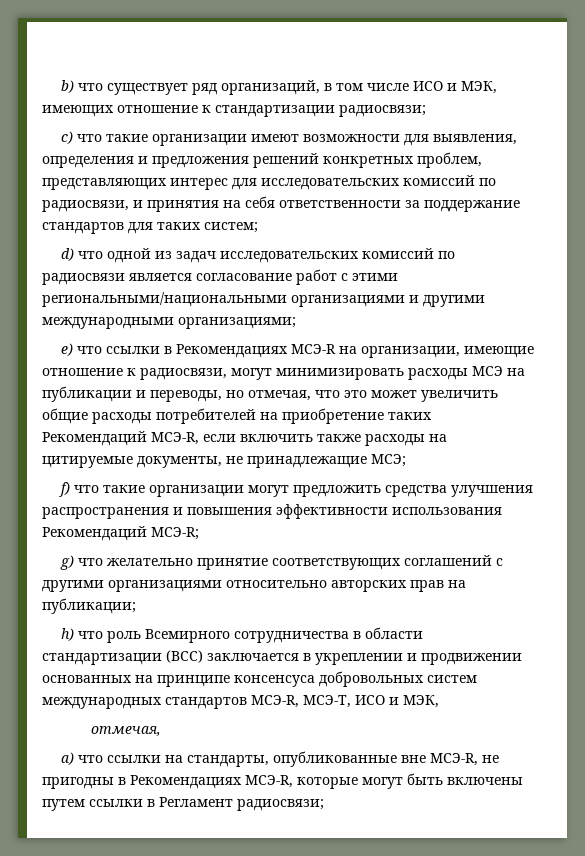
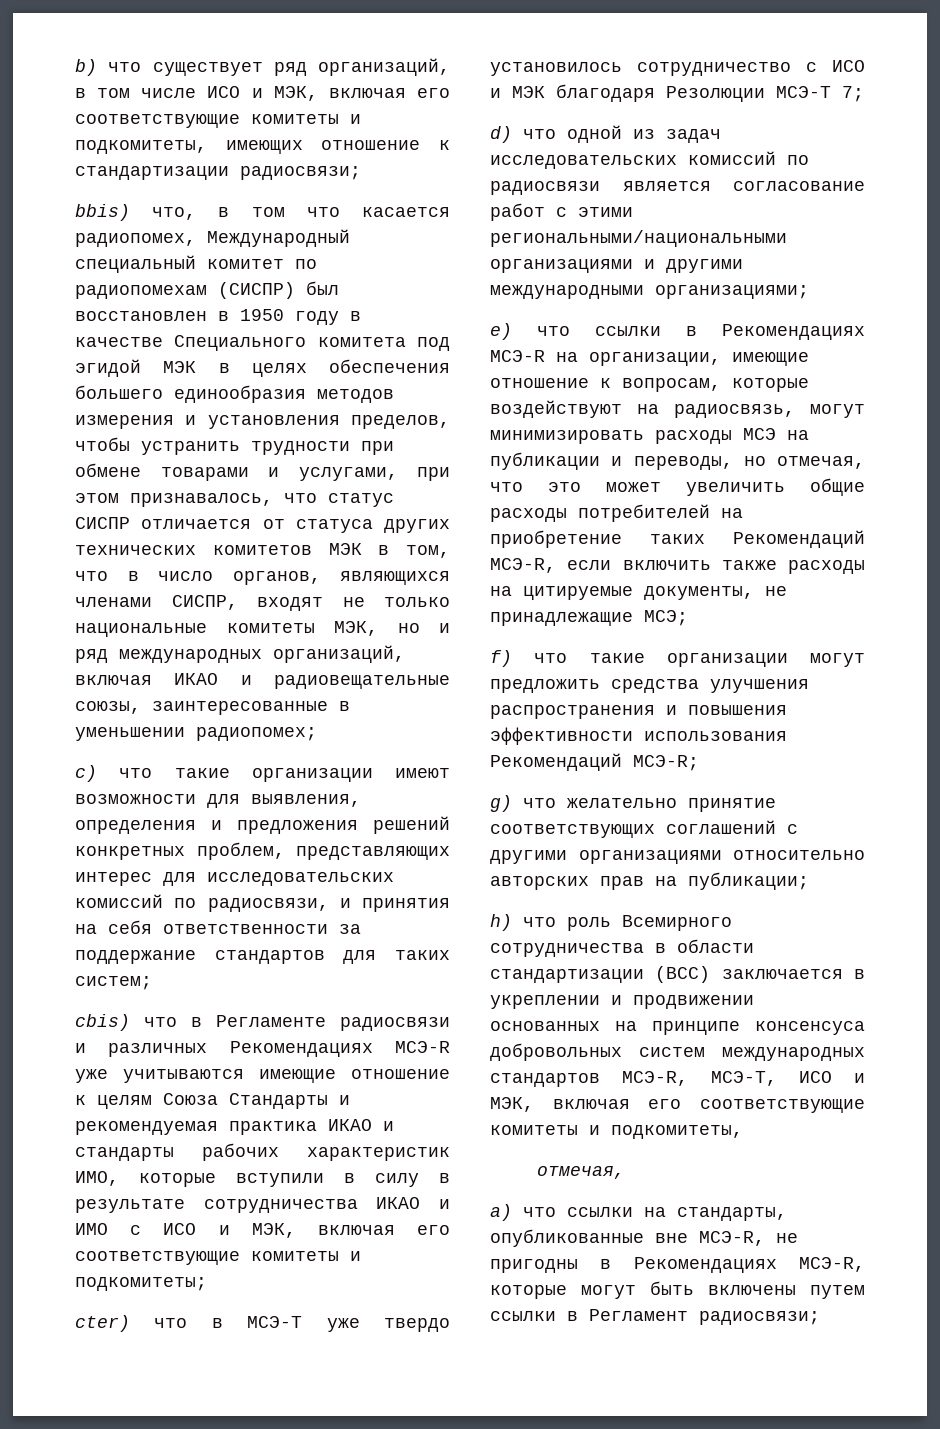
(497, 87) none -> [328,88,450,98] [75,114,361,128] [75,140,207,154] включая его соответствующие комитеты и подкомитеты,
(426, 111) none -> [75,204,450,221] [75,229,350,247] [75,255,317,273] [75,281,339,299] [75,309,361,325] [75,335,450,351] [75,359,450,377] [75,385,394,403] [75,415,450,429] [75,437,394,455] [75,463,450,481] [75,493,394,507] [75,517,450,533] [75,543,450,558] [75,571,450,585] [75,595,450,611] [75,621,450,637] [75,645,405,663] [75,673,450,689] [75,701,350,715] [75,727,317,741] // bbis) что, в том что касается радиопомех, Международный специальный комитет по радиопомехам (СИСПР) был восстановлен в 1950 году в качестве Специального комитета под эгидой МЭК в целях обеспечения большего единообразия методов измерения и установления пределов, чтобы устранить трудности при обмене товарами и услугами, при этом признавалось, что статус СИСПР отличается от статуса других технических комитетов МЭК в том, что в число органов, являющихся членами СИСПР, входят не только национальные комитеты МЭК, но и ряд международных организаций, включая ИКАО и радиовещательные союзы, заинтересованные в уменьшении радиопомех;
(258, 227) none -> [75,1014,450,1031] [75,1041,450,1057] [75,1069,450,1083] [75,1093,350,1109] [75,1119,394,1135] [75,1143,450,1161] [75,1171,450,1187] [75,1197,450,1213] [75,1223,450,1238] [75,1251,361,1265] [75,1277,207,1291] [75,1315,450,1332] [490,60,865,76] [490,84,864,102] // cbis) что в Регламенте радиосвязи и различных Рекомендациях МСЭ-R уже учитываются имеющие отношение к целям Союза Стандарты и рекомендуемая практика ИКАО и стандарты рабочих характеристик ИМО, которые вступили в силу в результате сотрудничества ИКАО и ИМО с ИСО и МЭК, включая его соответствующие комитеты и подкомитеты; // cter) что в МСЭ-Т уже твердо установилось сотрудничество с ИСО и МЭК благодаря Резолюции МСЭ-Т 7;
[140,368,227,380] радиосвязи, -> [622,378,809,392] [490,400,795,418] вопросам, которые воздействуют на радиосвязь,
(439, 701) none -> [552,1099,865,1113] [490,1125,743,1139] включая его соответствующие комитеты и подкомитеты,

